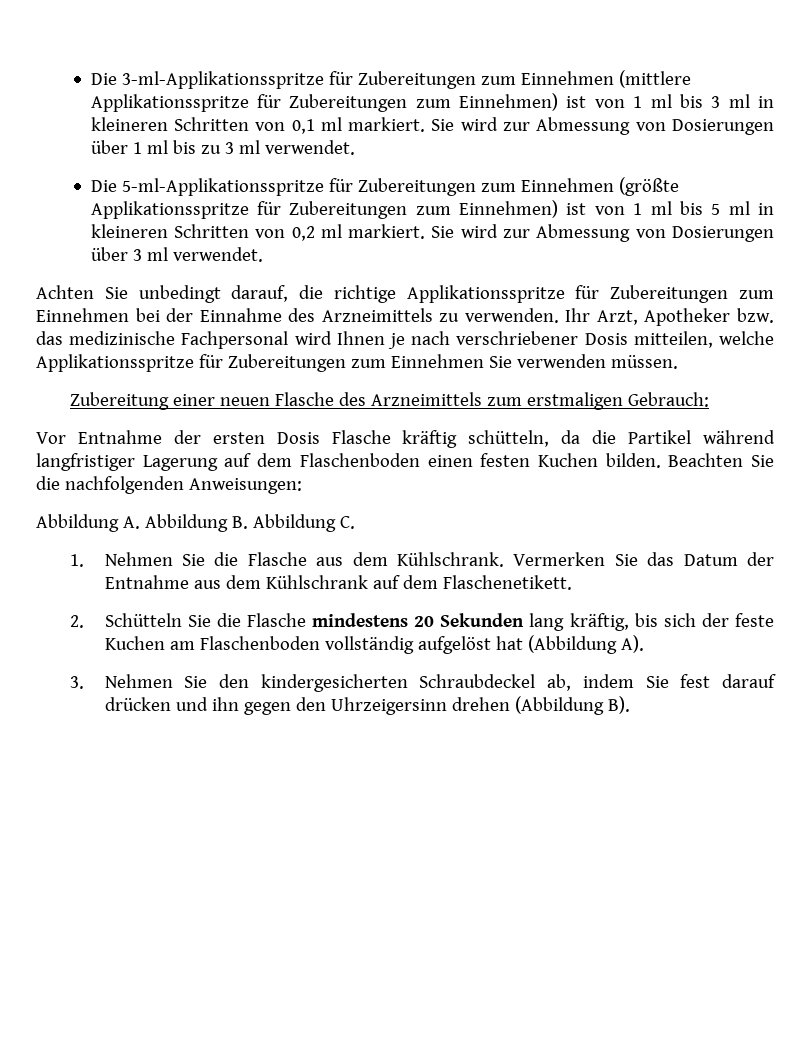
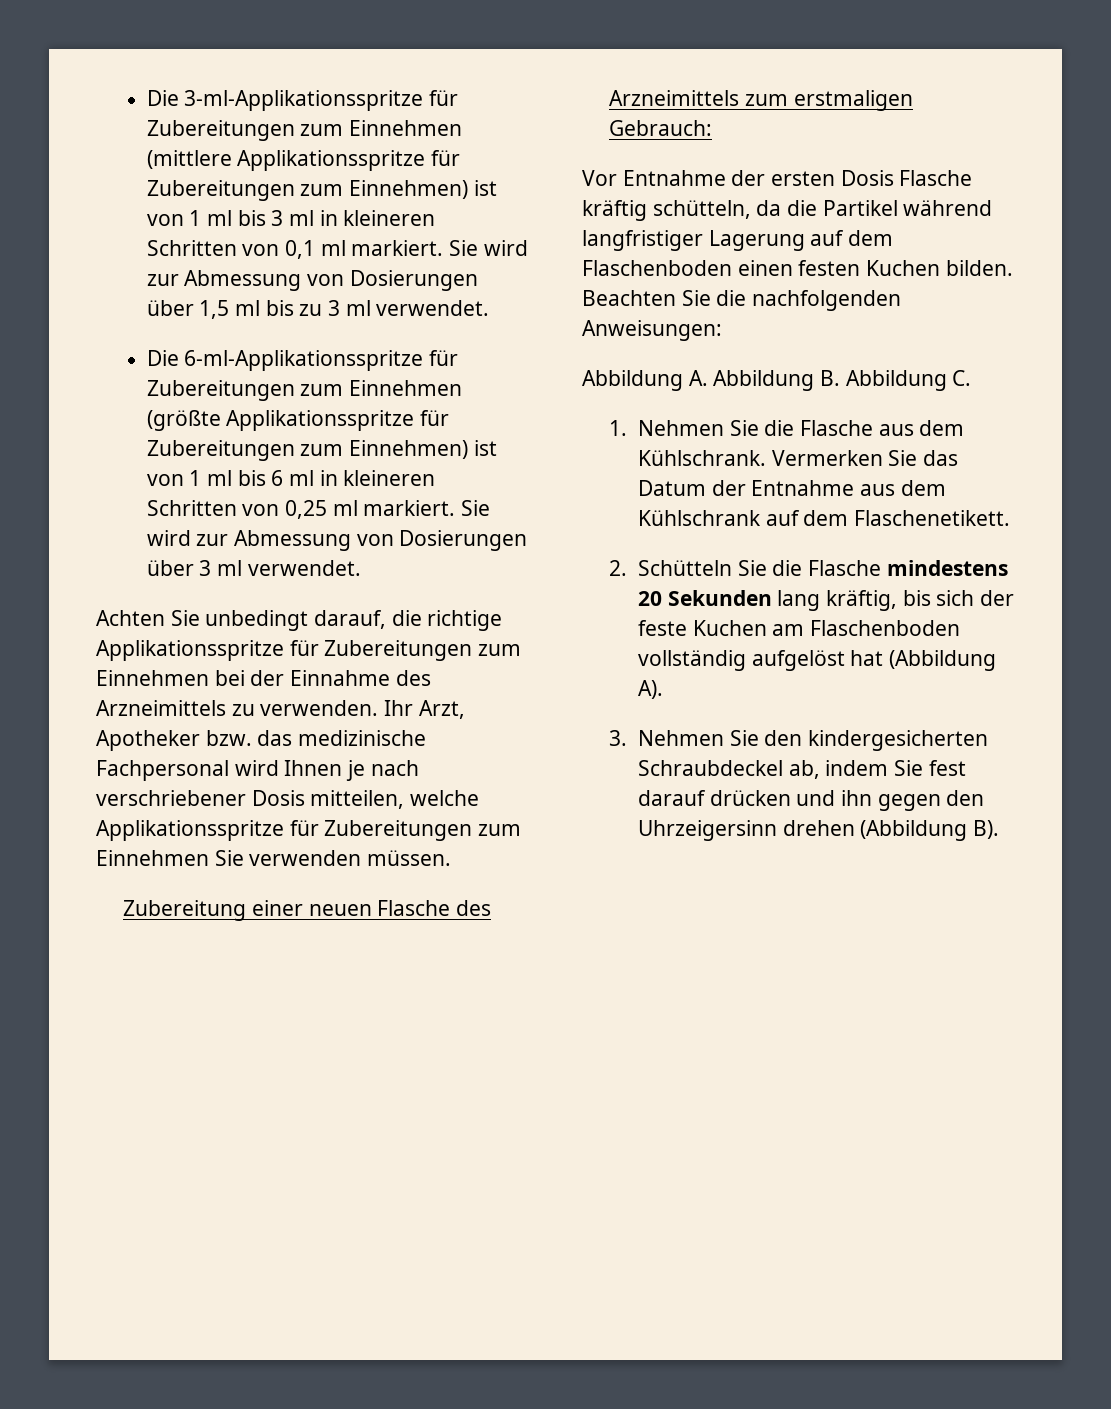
[132,142,142,154] 1 -> [199,300,230,319] 1,5
[121,178,324,196] 5-ml-Applikationsspritze -> [184,350,424,371] 6-ml-Applikationsspritze
[711,201,775,215] [90,224,315,241] 5 ml in kleineren Schritten von 0,2 -> [271,470,436,486] [146,500,327,519] 6 ml in kleineren Schritten von 0,25

